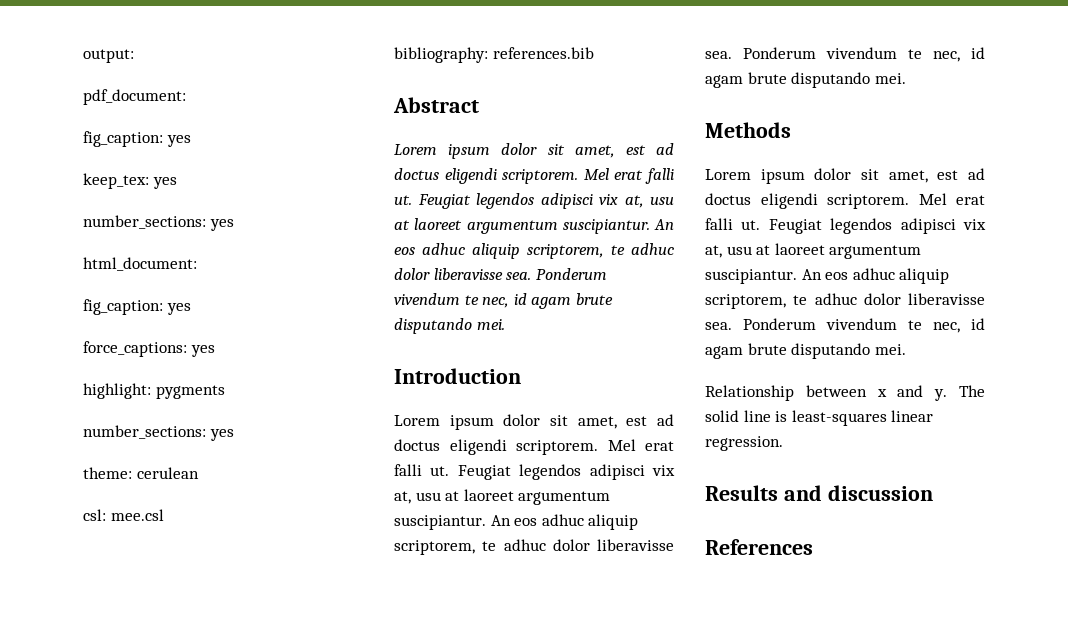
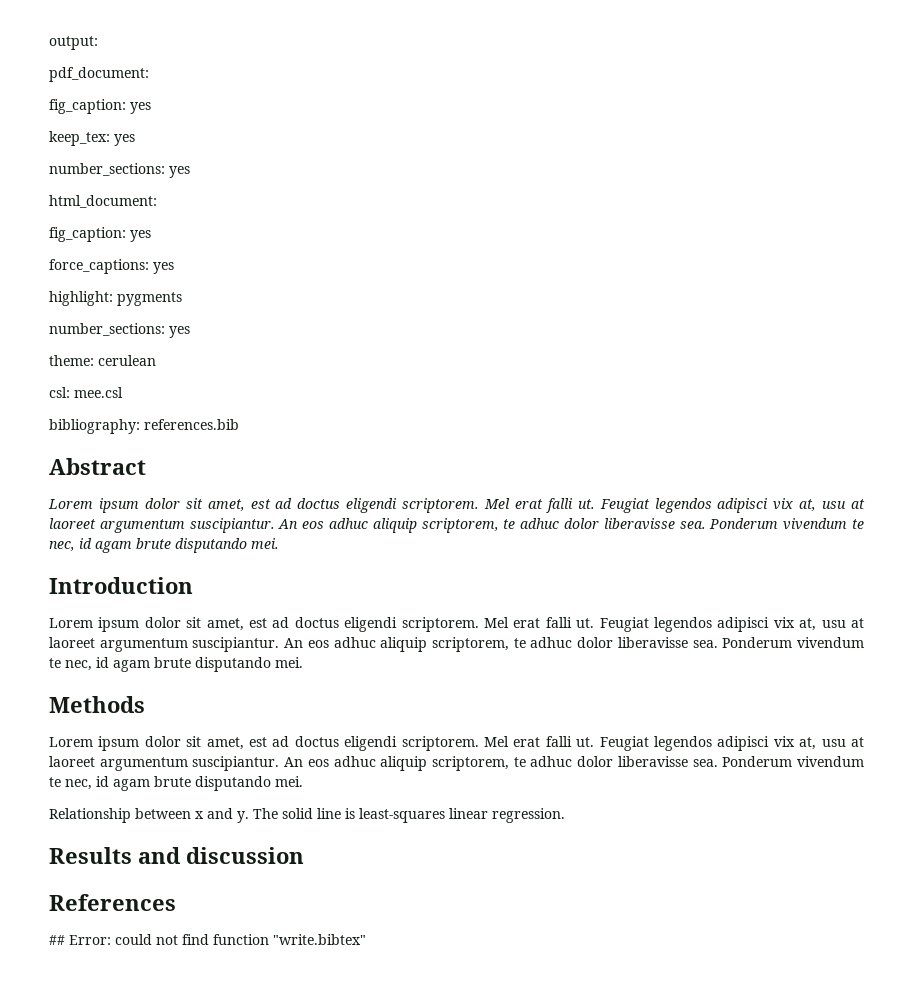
(813, 547) none -> [49,934,366,945] // ## Error: could not find function "write.bibtex"

